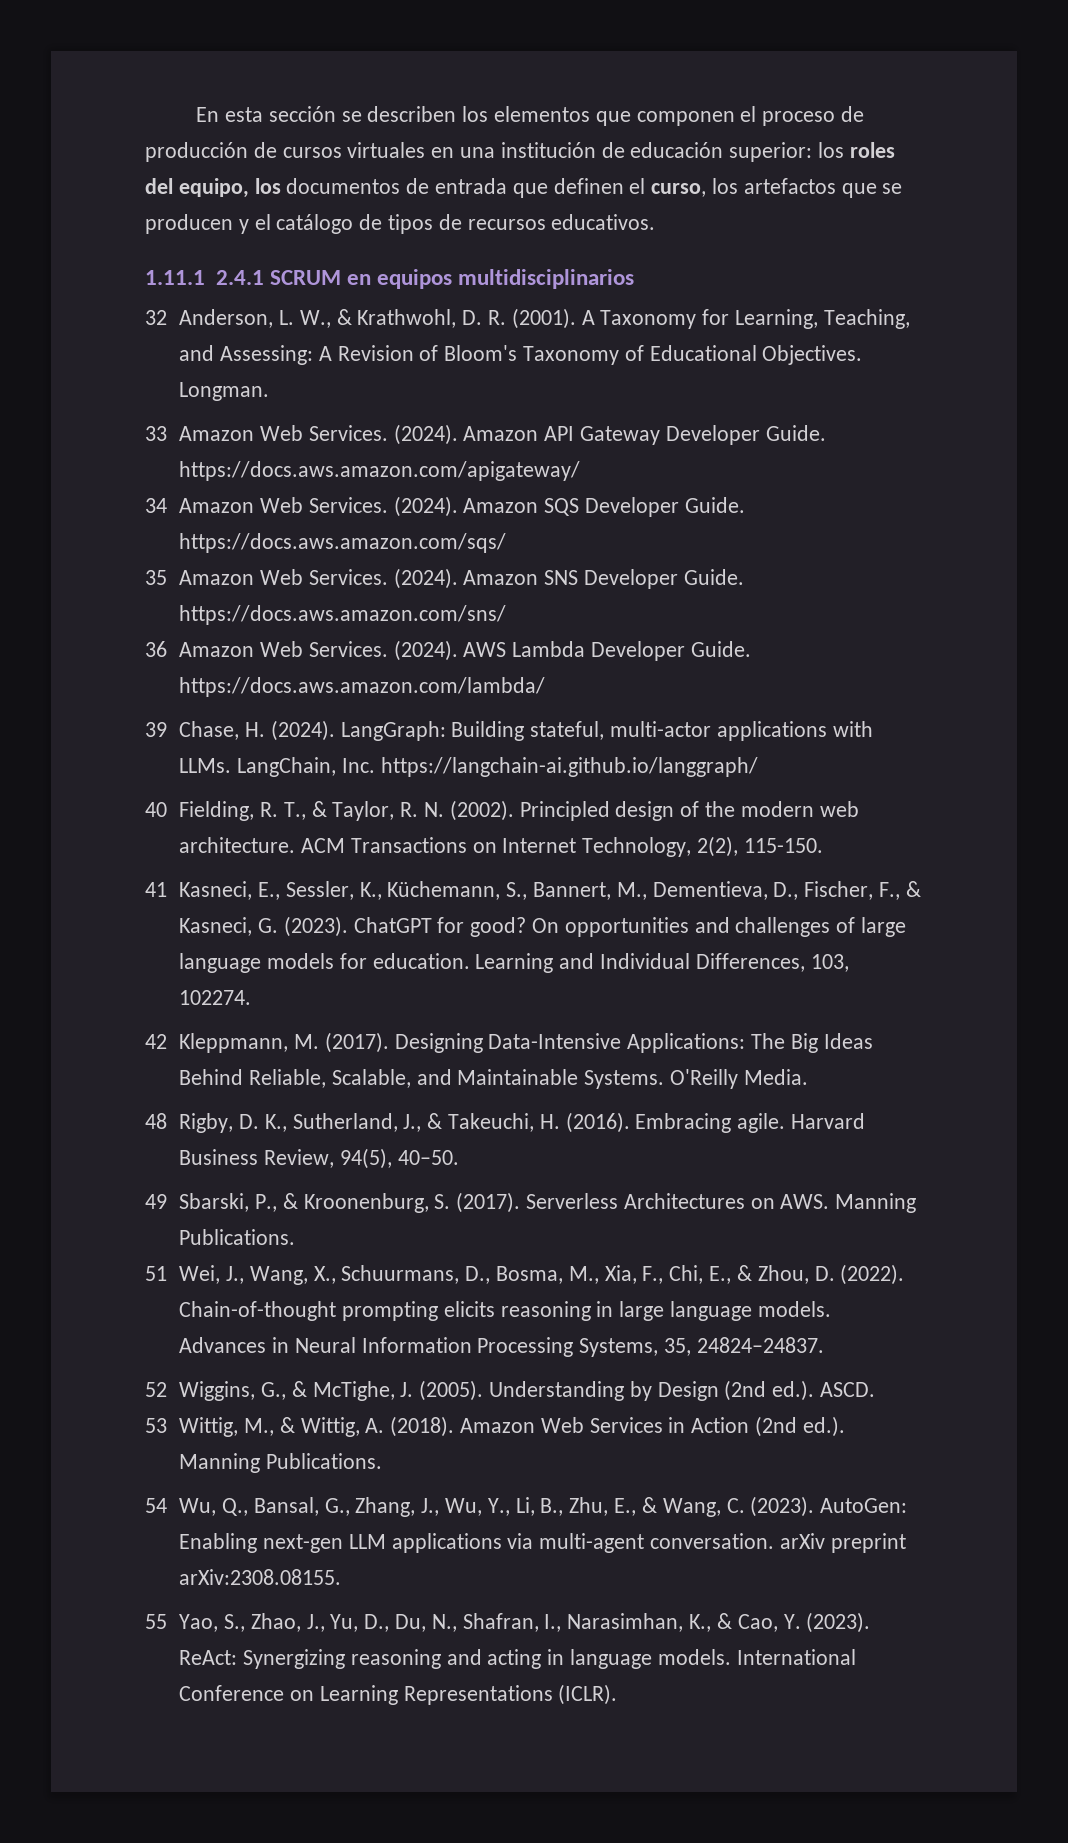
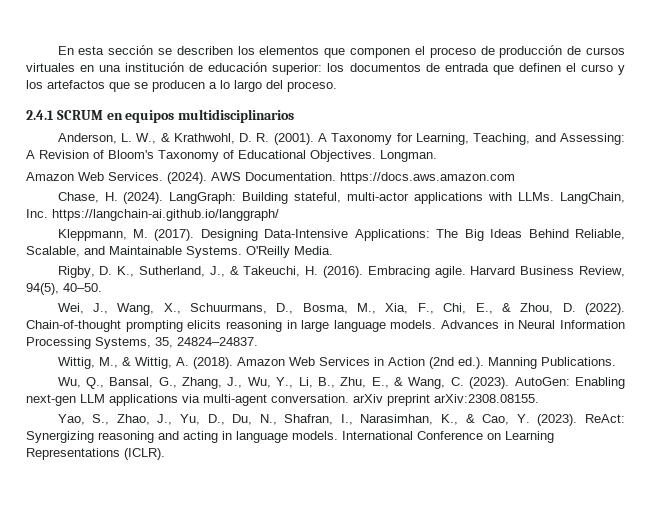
[849,142,895,158] [145,178,281,198] roles del equipo, los -> (345, 67) none
[651,183,707,197] curso, -> [580,64,626,75] curso y
[238,214,656,234] [145,270,205,285] y el catálogo de tipos de recursos educativos. // 1.11.1 -> [209,80,337,92] a lo largo del proceso. //
[145,310,167,325] 32 -> (295, 116) none
[145,424,826,445] [179,461,581,481] [145,496,745,517] [179,533,507,553] [145,568,744,589] [179,605,507,625] [145,641,167,657] 33 Amazon Web Services. (2024). Amazon API Gateway Developer Guide. https://docs.aws.amazon.com/apigateway/ // 34 Amazon Web Services. (2024). Amazon SQS Developer Guide. https://docs.aws.amazon.com/sqs/ // 35 Amazon Web Services. (2024). Amazon SNS Developer Guide. https://docs.aws.amazon.com/sns/ // 36 -> (437, 156) none
[512,641,751,661] [179,677,546,697] [145,722,167,737] Lambda Developer Guide. https://docs.aws.amazon.com/lambda/ // 39 -> [245,172,515,184] Documentation. https://docs.aws.amazon.com //
[145,800,859,821] [179,836,823,857] [145,881,921,900] [179,916,907,937] [179,953,849,973] [179,990,252,1005] [145,1034,167,1049] 40 Fielding, R. T., & Taylor, R. N. (2002). Principled design of the modern web architecture. ACM Transactions on Internet Technology, 2(2), 115-150. // 41 Kasneci, E., Sessler, K., Küchemann, S., Bannert, M., Dementieva, D., Fischer, F., & Kasneci, G. (2023). ChatGPT for good? On opportunities and challenges of large language models for education. Learning and Individual Differences, 103, 102274. // 42 -> (279, 215) none
[145,1113,167,1129] 48 -> (333, 250) none
[145,1192,917,1213] [179,1229,296,1245] [145,1266,167,1281] 49 Sbarski, P., & Kroonenburg, S. (2017). Serverless Architectures on AWS. Manning Publications. // 51 -> (102, 287) none
[145,1380,876,1401] [145,1418,167,1433] 52 Wiggins, G., & McTighe, J. (2005). Understanding by Design (2nd ed.). ASCD. // 53 -> (258, 341) none
[145,1498,167,1513] 54 -> (616, 361) none
[145,1614,167,1629] 55 -> (539, 398) none

